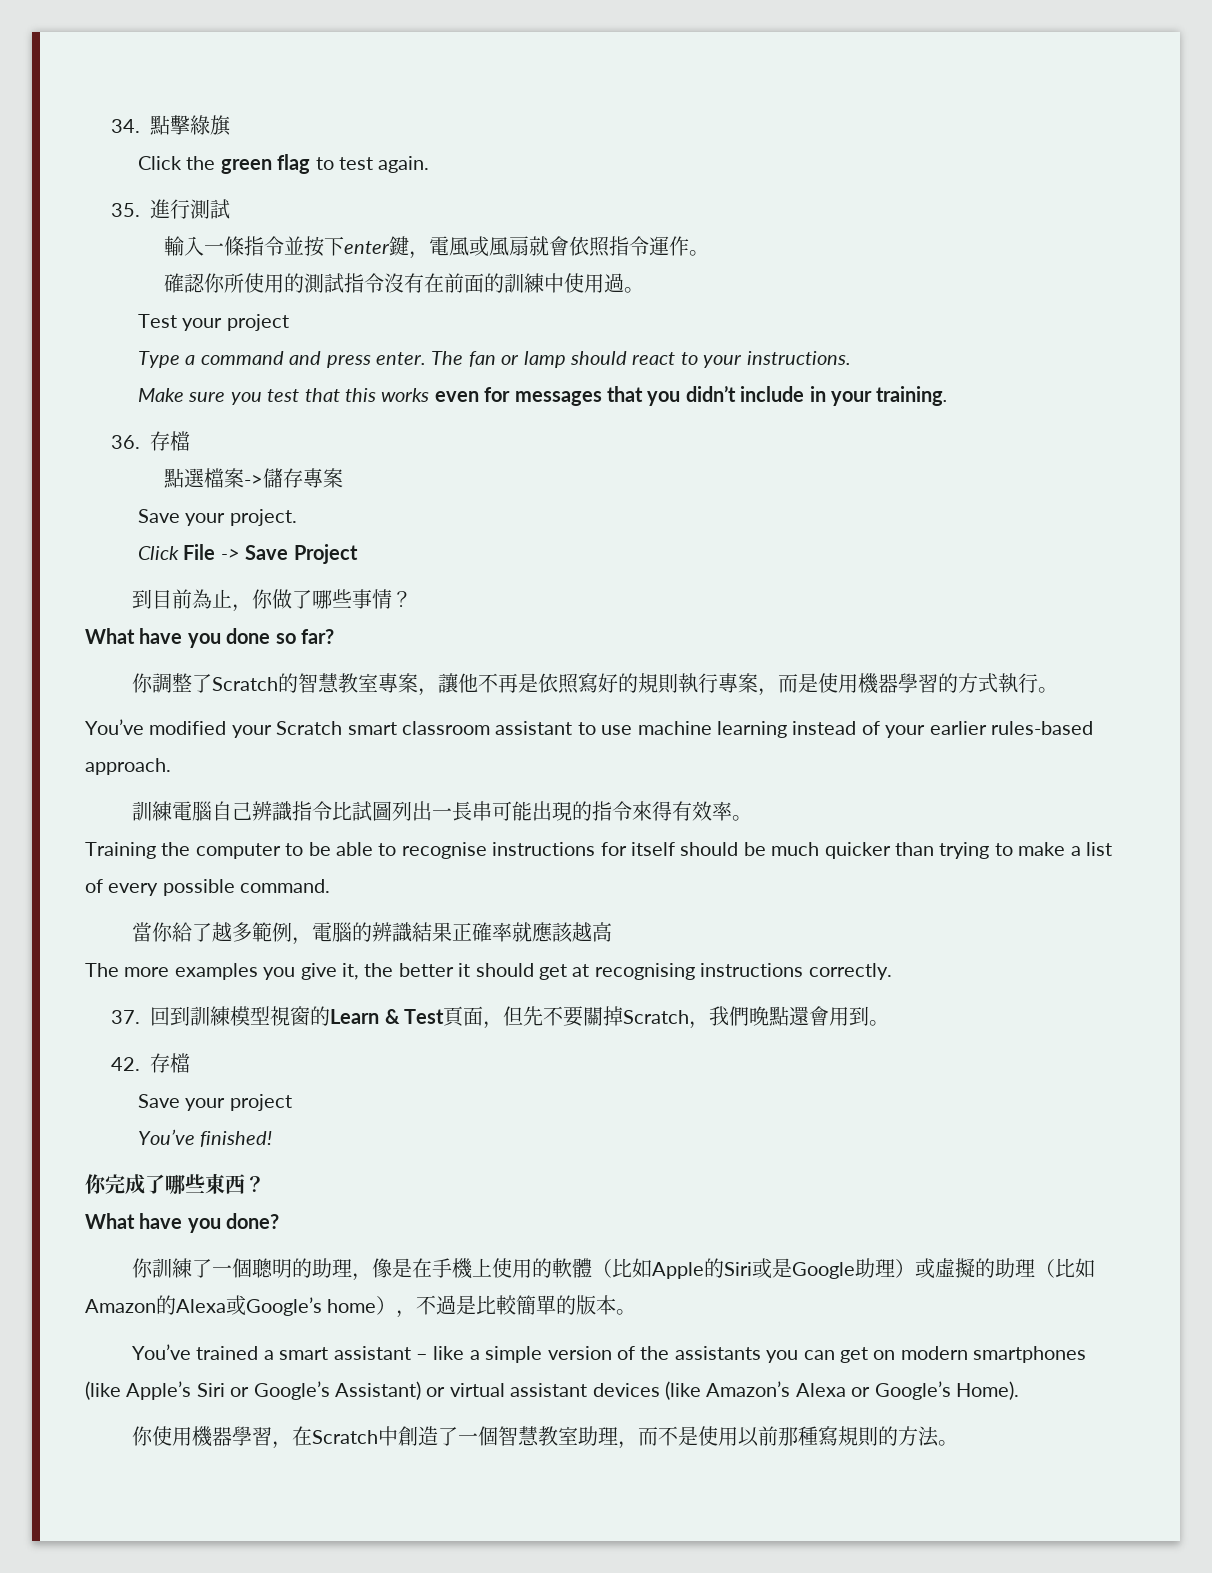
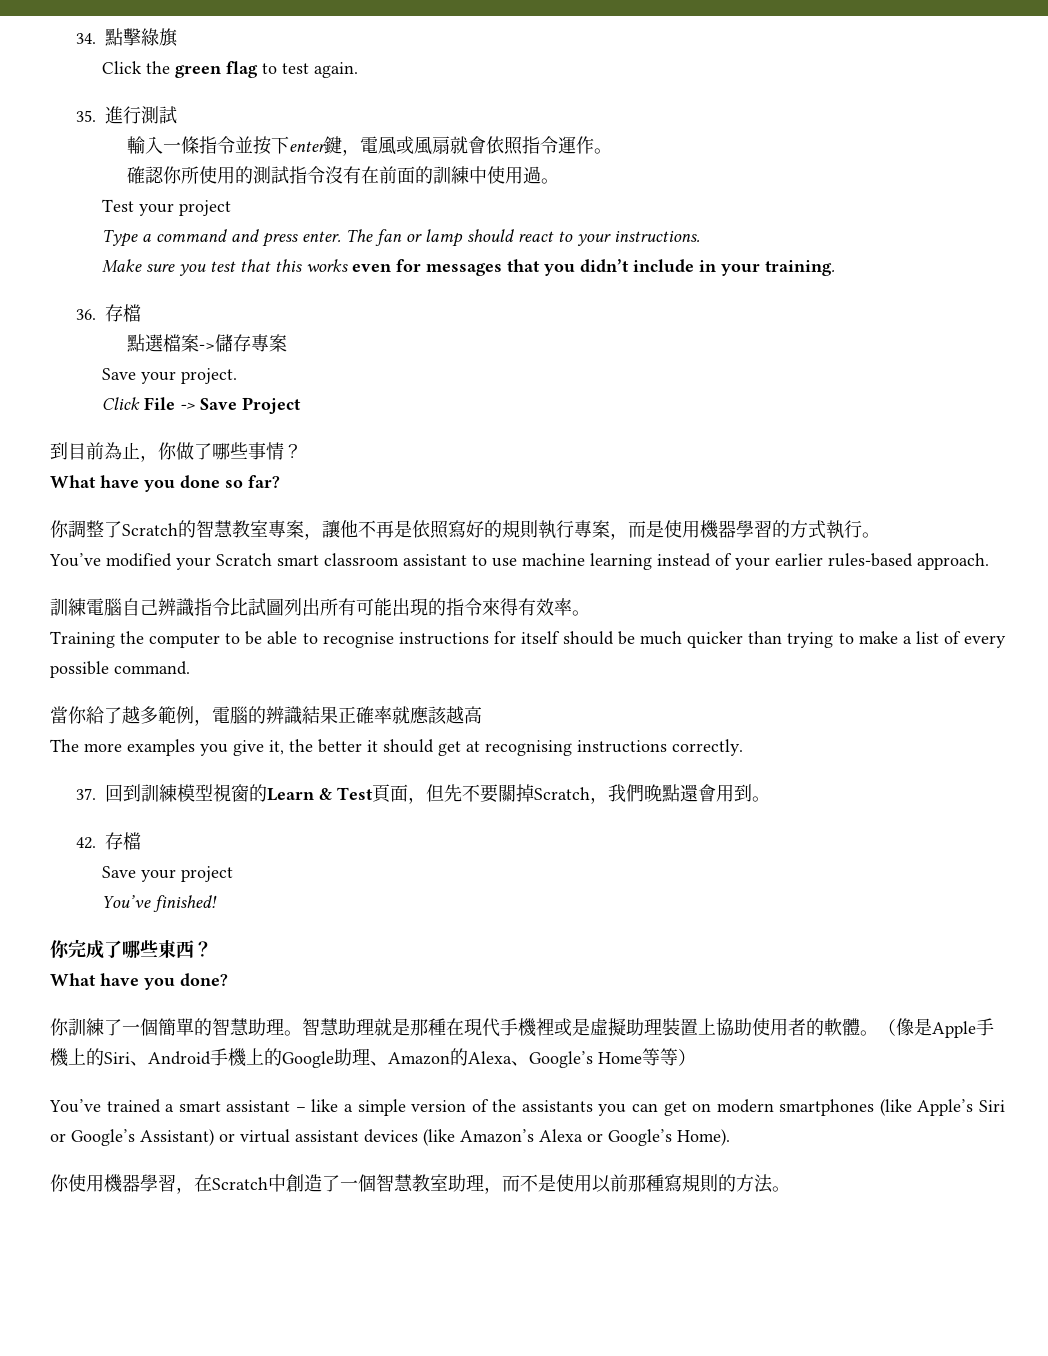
[431,801,492,821] 一長串 -> [320,598,356,616] 所有
[251,1258,1095,1281] [85,1295,637,1318] 聰明的助理，像是在手機上使用的軟體（比如Apple的Siri或是Google助理）或虛擬的助理（比如Amazon的Alexa或Google’s home），不過是比較簡單的版本。 -> [158,1018,994,1038] [50,1048,696,1068] 簡單的智慧助理。智慧助理就是那種在現代手機裡或是虛擬助理裝置上協助使用者的軟體。（像是Apple手機上的Siri、Android手機上的Google助理、Amazon的Alexa、Google’s Home等等）

